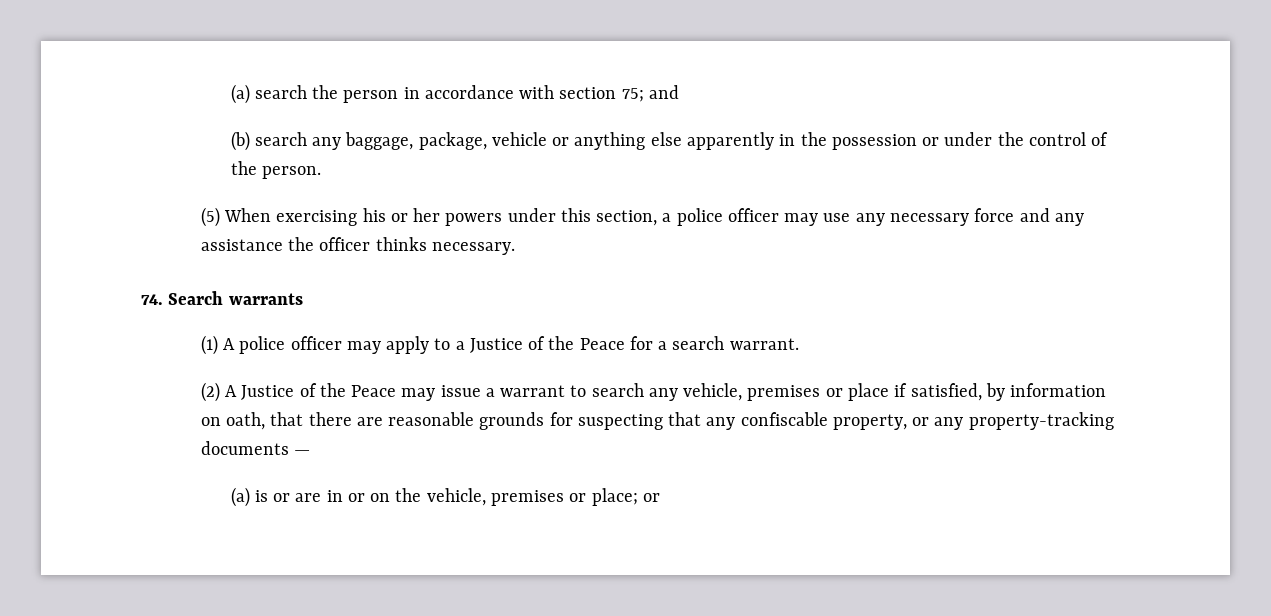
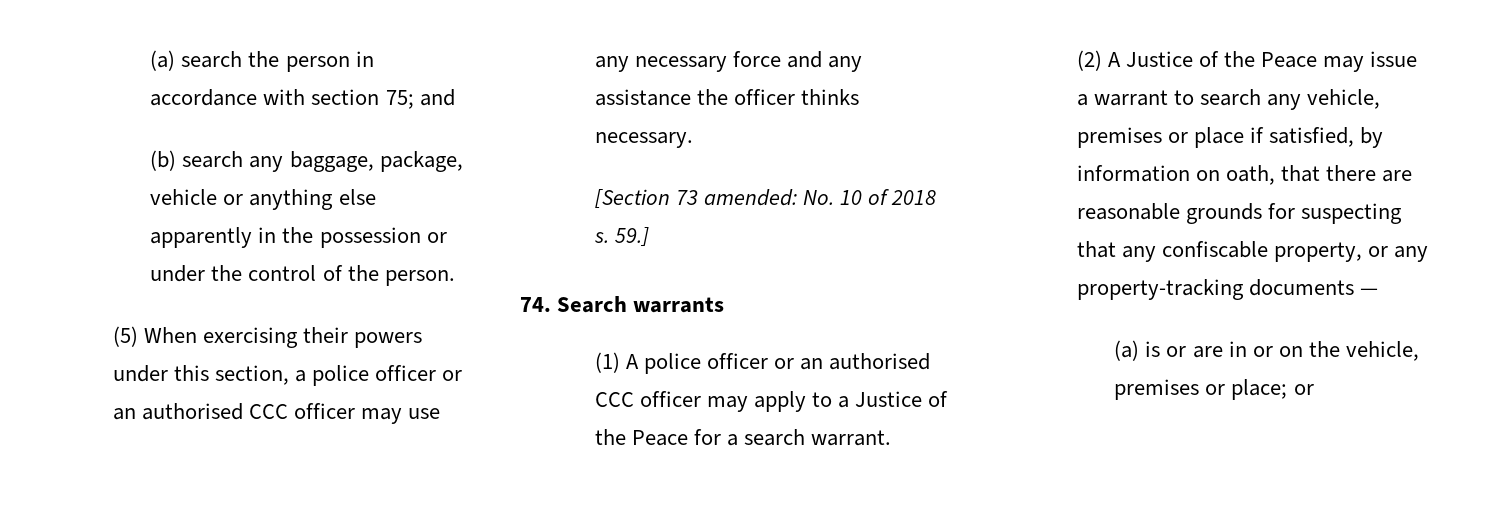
[362,208,441,222] his or her -> [303,327,349,343] their
(779, 215) none -> [442,370,463,381] [112,403,356,420] or an authorised CCC officer
(515, 248) none -> [594,189,937,209] [593,227,649,247] // [Section 73 amended: No. 10 of 2018 s. 59.]
(342, 343) none -> [774,353,931,370] [594,391,701,407] or an authorised CCC officer

